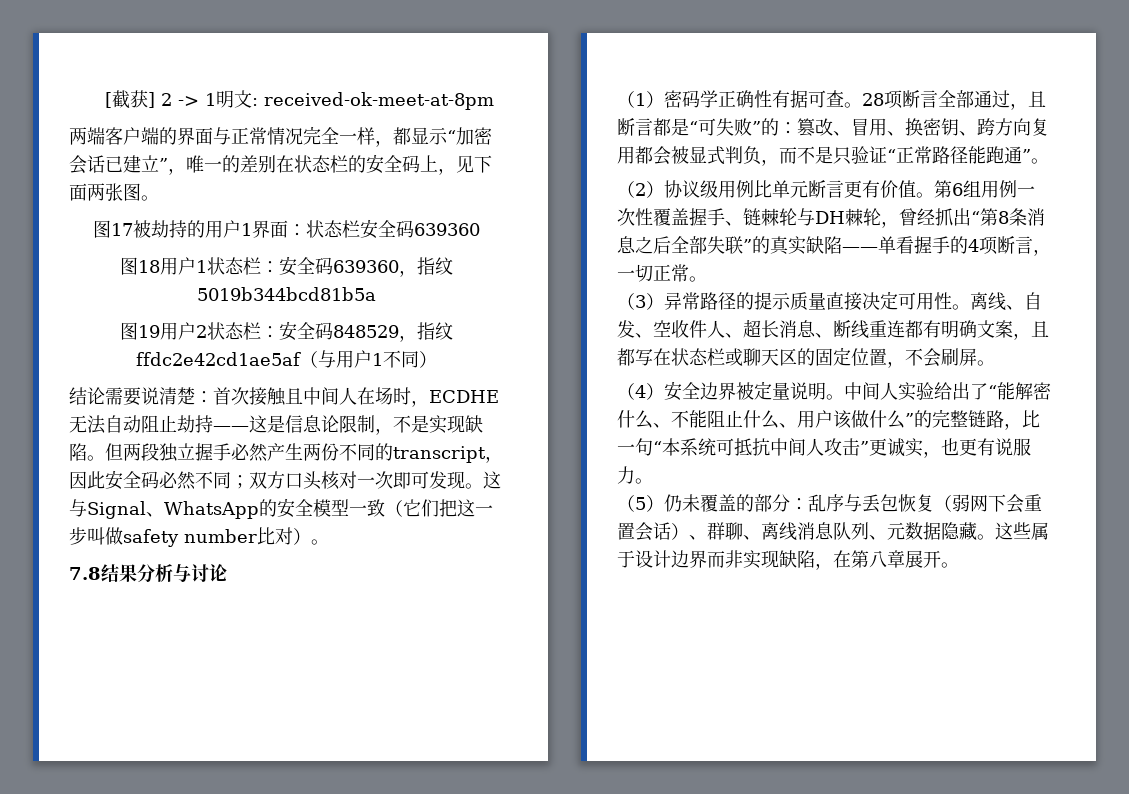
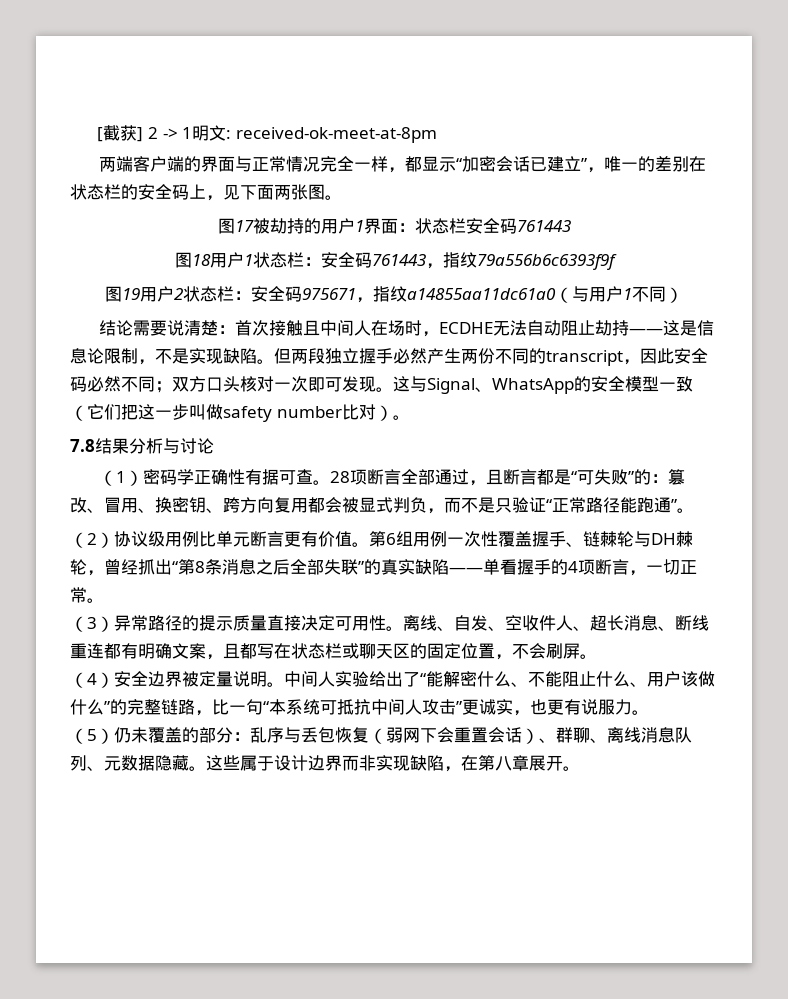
[413,223,480,236] 639360 -> [516,220,571,232] 761443
[332,257,453,277] [196,287,376,301] 639360，指纹5019b344bcd81b5a -> [371,252,617,270] 761443，指纹79a556b6c6393f9f
[332,322,453,342] [135,352,301,366] 848529，指纹ffdc2e42cd1ae5af -> [302,286,556,303] 975671，指纹a14855aa11dc61a0

